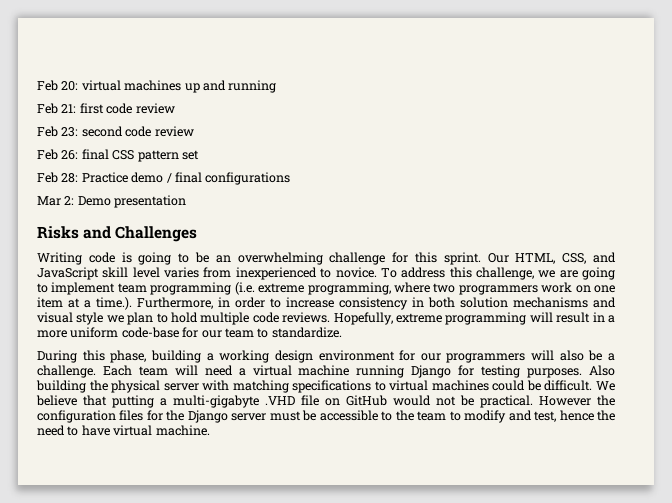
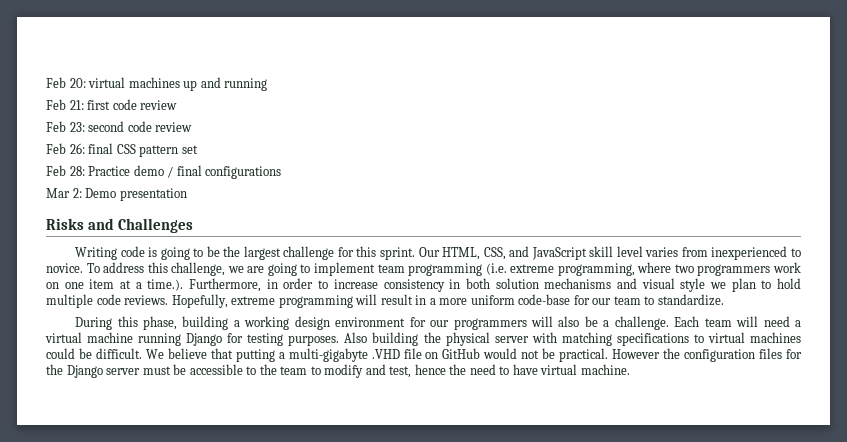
[215,252,323,265] an overwhelming -> [223,246,281,260] the largest

